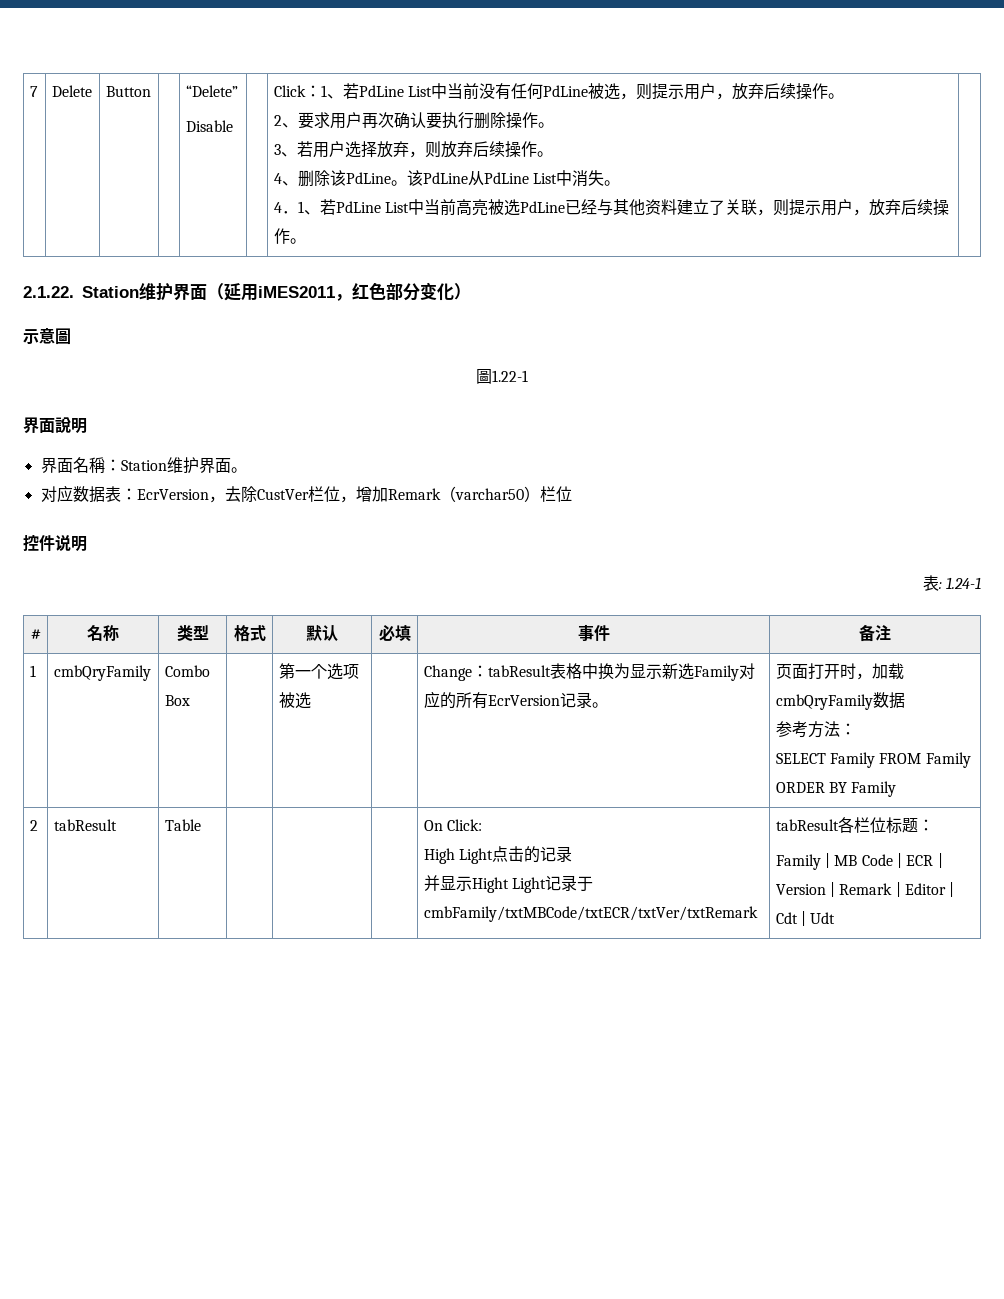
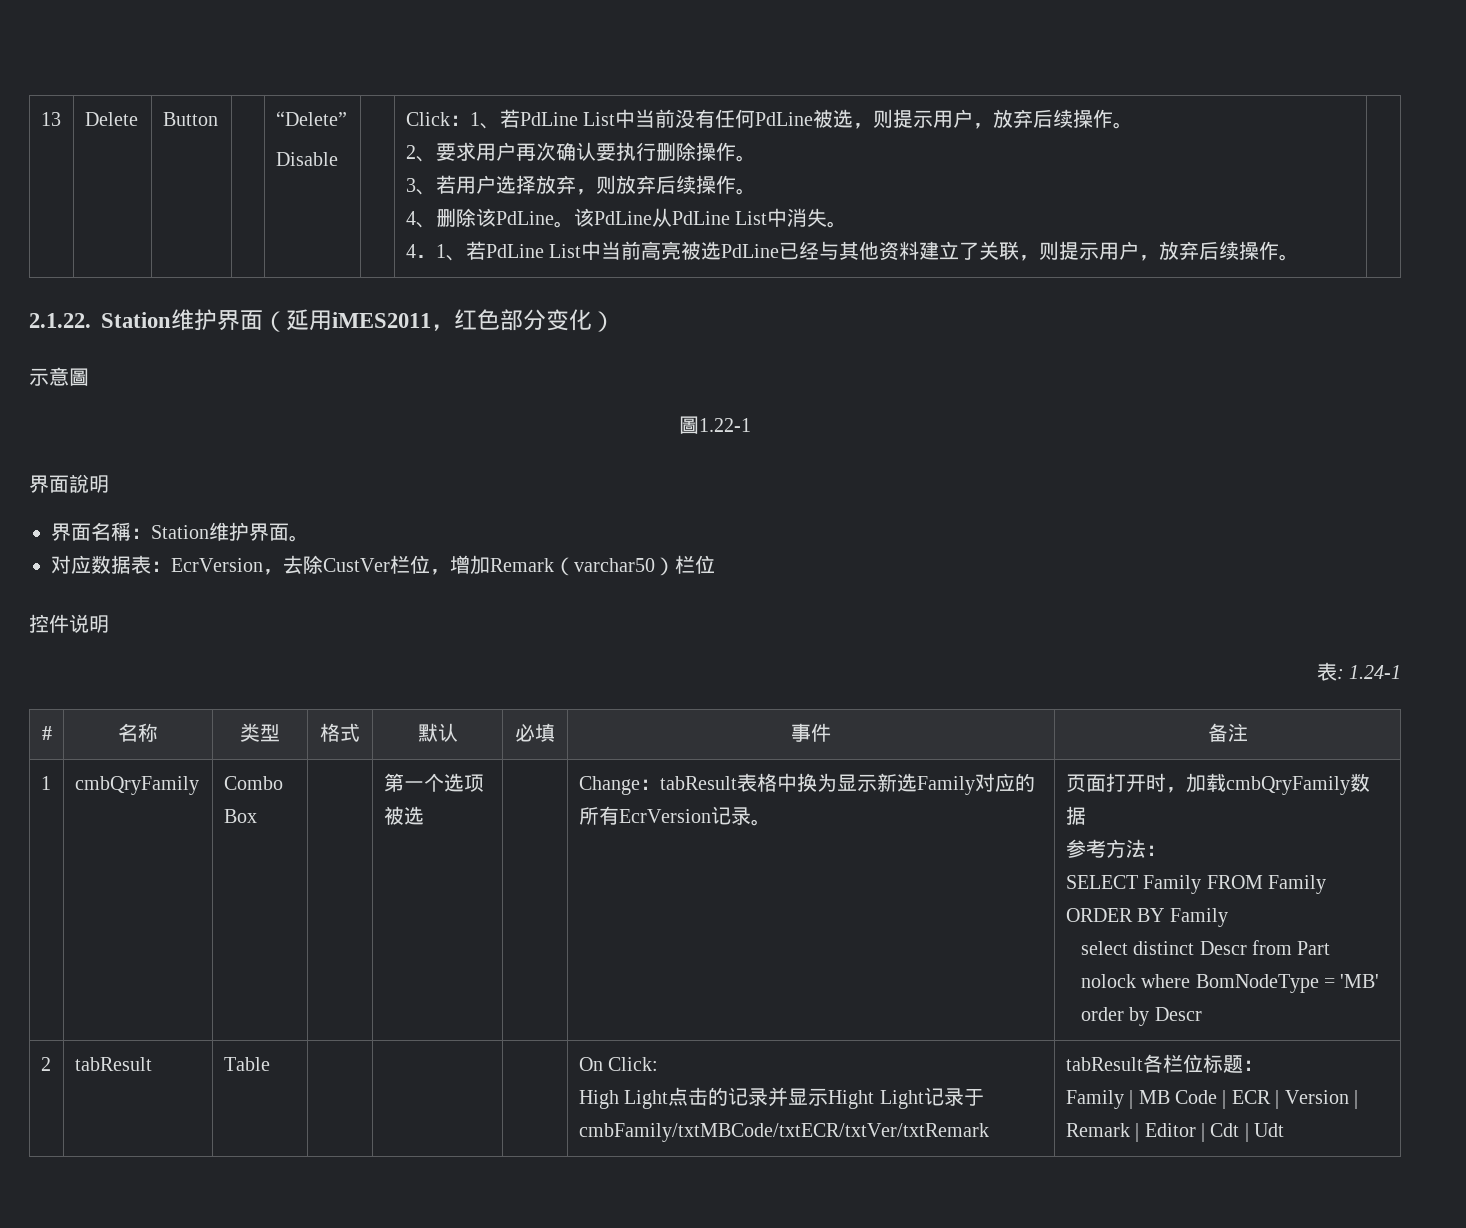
[29,86,38,97] 7 -> [40,112,61,126] 13
(897, 789) none -> [1080,940,1331,955] [1080,974,1380,993] [1080,1007,1202,1026] // select distinct Descr from Part nolock where BomNodeType = 'MB' order by Descr
(572, 854) // -> (769, 1097) none

